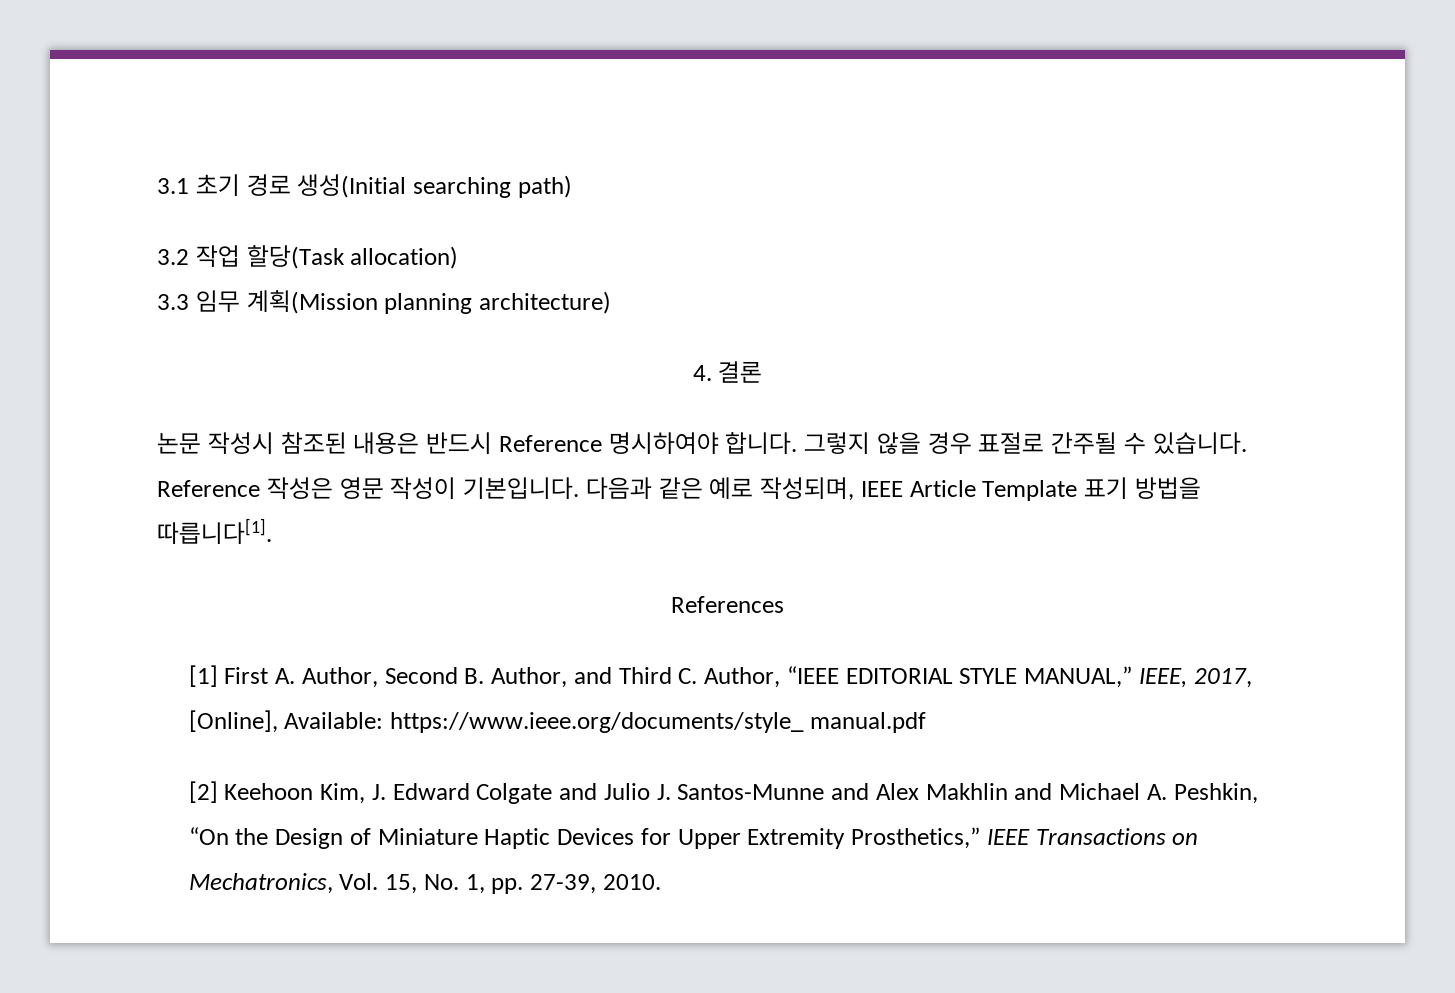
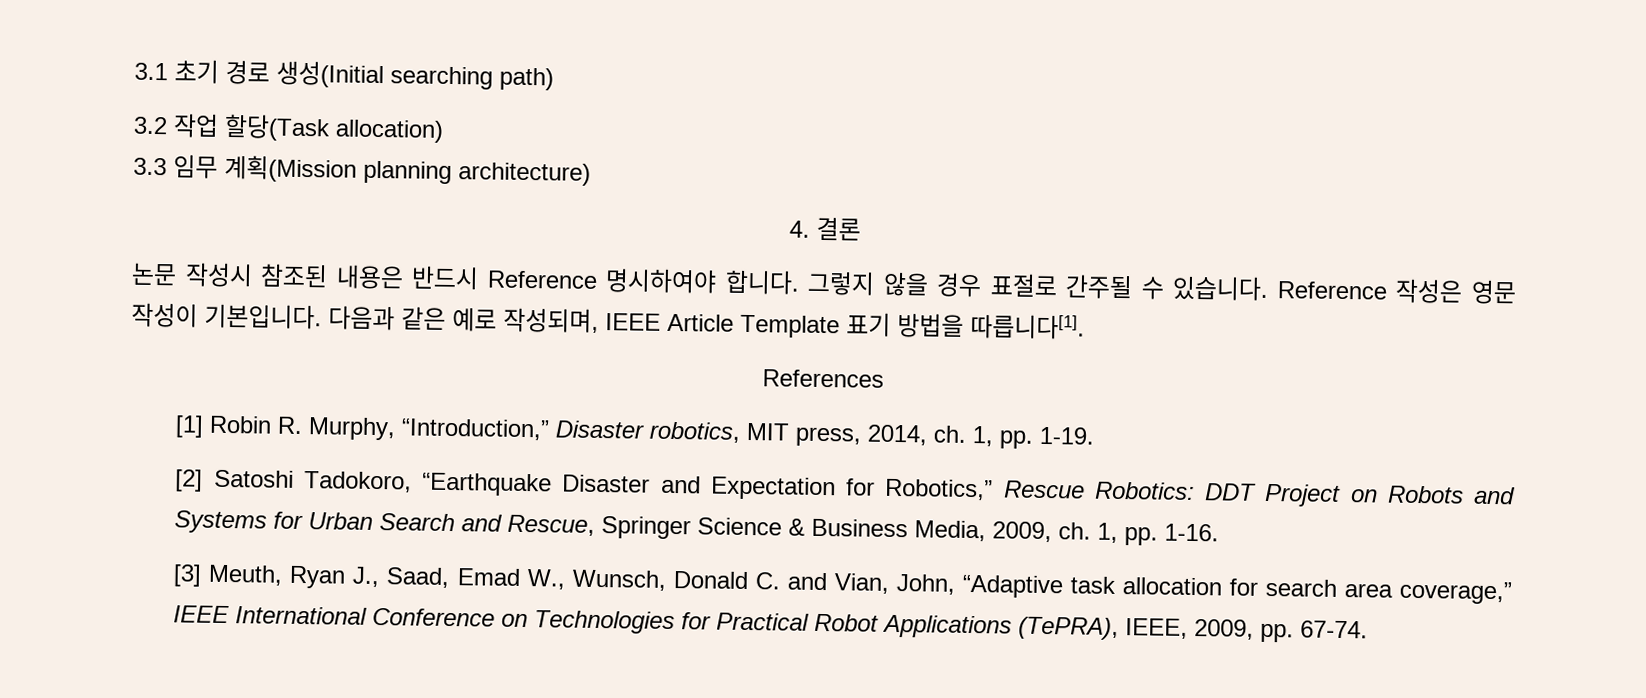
[224,666,1252,688] [188,710,926,733] [188,781,1258,804] [188,827,1199,849] [188,873,661,894] First A. Author, Second B. Author, and Third C. Author, “IEEE EDITORIAL STYLE MANUAL,” IEEE, 2017, [Online], Available: https://www.ieee.org/documents/style_ manual.pdf // [2] Keehoon Kim, J. Edward Colgate and Julio J. Santos-Munne and Alex Makhlin and Michael A. Peshkin, “On the Design of Miniature Haptic Devices for Upper Extremity Prosthetics,” IEEE Transactions on Mechatronics, Vol. 15, No. 1, pp. 27-39, 2010. -> [209,415,1095,449] [175,469,1516,507] [174,510,1220,546] [173,564,1512,605] [173,605,1369,643] Robin R. Murphy, “Introduction,” Disaster robotics, MIT press, 2014, ch. 1, pp. 1-19. // [2] Satoshi Tadokoro, “Earthquake Disaster and Expectation for Robotics,” Rescue Robotics: DDT Project on Robots and Systems for Urban Search and Rescue, Springer Science & Business Media, 2009, ch. 1, pp. 1-16. // [3] Meuth, Ryan J., Saad, Emad W., Wunsch, Donald C. and Vian, John, “Adaptive task allocation for search area coverage,” IEEE International Conference on Technologies for Practical Robot Applications (TePRA), IEEE, 2009, pp. 67-74.

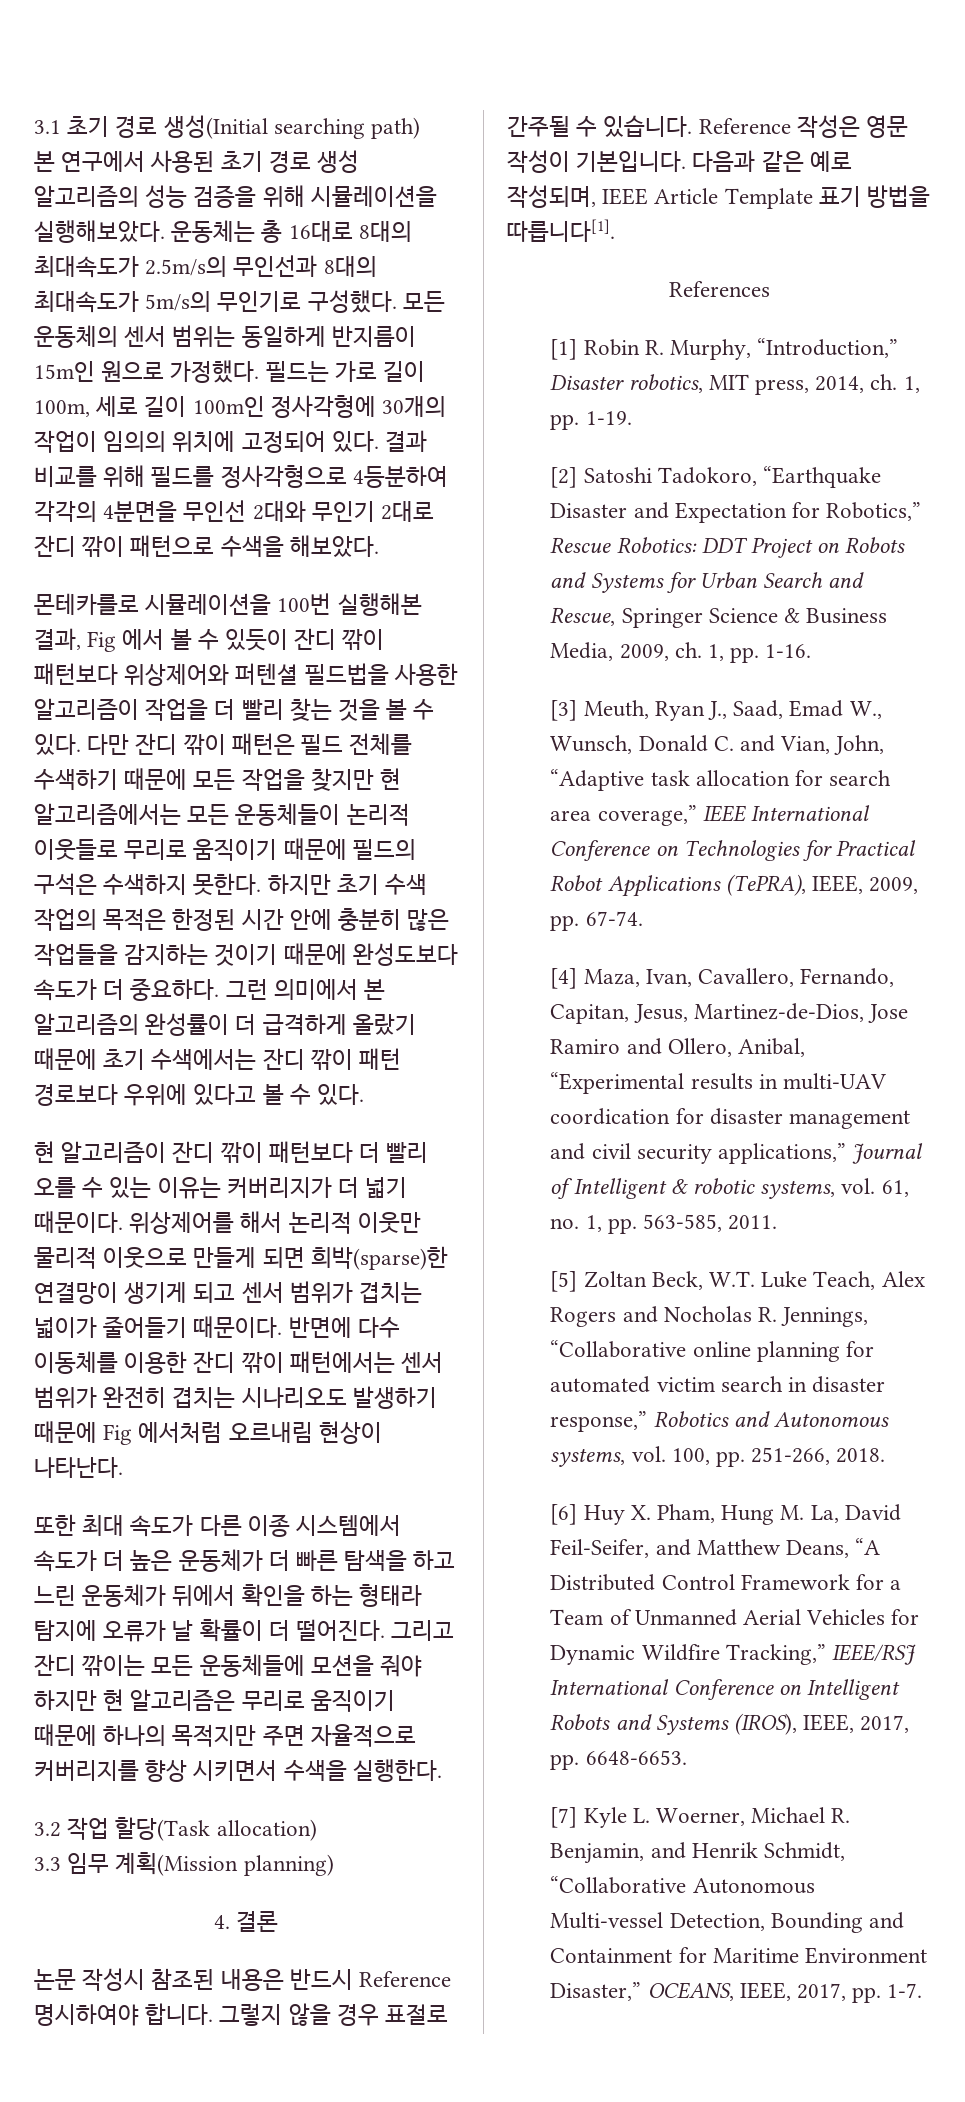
(554, 79) none -> [34,150,360,173] [34,185,437,208] [34,220,412,243] [34,255,377,278] [34,290,445,313] [34,325,416,348] [34,360,426,383] [34,395,447,418] [34,430,428,453] [34,465,448,488] [34,500,435,522] [34,535,379,558] [34,593,422,616] [34,628,385,652] [34,663,458,686] [34,698,435,721] [34,733,413,755] [34,768,402,791] [34,803,410,826] [34,838,416,861] [34,873,428,896] [34,908,450,931] [34,943,458,966] [34,978,386,1001] [34,1013,416,1036] [34,1048,402,1071] [34,1084,365,1106] [34,1141,429,1163] [34,1177,408,1199] [34,1211,421,1234] [34,1246,448,1270] [34,1281,423,1304] [34,1316,400,1338] [34,1351,444,1374] [34,1386,437,1409] [34,1421,382,1445] [34,1457,123,1478] [34,1514,402,1537] [34,1549,456,1572] [34,1584,423,1607] [34,1619,455,1642] [34,1654,423,1677] [34,1689,395,1712] [34,1724,416,1747] [34,1759,442,1782] // 본 연구에서 사용된 초기 경로 생성 알고리즘의 성능 검증을 위해 시뮬레이션을 실행해보았다. 운동체는 총 16대로 8대의 최대속도가 2.5m/s의 무인선과 8대의 최대속도가 5m/s의 무인기로 구성했다. 모든 운동체의 센서 범위는 동일하게 반지름이 15m인 원으로 가정했다. 필드는 가로 길이 100m, 세로 길이 100m인 정사각형에 30개의 작업이 임의의 위치에 고정되어 있다. 결과 비교를 위해 필드를 정사각형으로 4등분하여 각각의 4분면을 무인선 2대와 무인기 2대로 잔디 깎이 패턴으로 수색을 해보았다. // 몬테카를로 시뮬레이션을 100번 실행해본 결과, Fig 에서 볼 수 있듯이 잔디 깎이 패턴보다 위상제어와 퍼텐셜 필드법을 사용한 알고리즘이 작업을 더 빨리 찾는 것을 볼 수 있다. 다만 잔디 깎이 패턴은 필드 전체를 수색하기 때문에 모든 작업을 찾지만 현 알고리즘에서는 모든 운동체들이 논리적 이웃들로 무리로 움직이기 때문에 필드의 구석은 수색하지 못한다. 하지만 초기 수색 작업의 목적은 한정된 시간 안에 충분히 많은 작업들을 감지하는 것이기 때문에 완성도보다 속도가 더 중요하다. 그런 의미에서 본 알고리즘의 완성률이 더 급격하게 올랐기 때문에 초기 수색에서는 잔디 깎이 패턴 경로보다 우위에 있다고 볼 수 있다. // 현 알고리즘이 잔디 깎이 패턴보다 더 빨리 오를 수 있는 이유는 커버리지가 더 넓기 때문이다. 위상제어를 해서 논리적 이웃만 물리적 이웃으로 만들게 되면 희박(sparse)한 연결망이 생기게 되고 센서 범위가 겹치는 넓이가 줄어들기 때문이다. 반면에 다수 이동체를 이용한 잔디 깎이 패턴에서는 센서 범위가 완전히 겹치는 시나리오도 발생하기 때문에 Fig 에서처럼 오르내림 현상이 나타난다. // 또한 최대 속도가 다른 이종 시스템에서 속도가 더 높은 운동체가 더 빠른 탐색을 하고 느린 운동체가 뒤에서 확인을 하는 형태라 탐지에 오류가 날 확률이 더 떨어진다. 그리고 잔디 깎이는 모든 운동체들에 모션을 줘야 하지만 현 알고리즘은 무리로 움직이기 때문에 하나의 목적지만 주면 자율적으로 커버리지를 향상 시키면서 수색을 실행한다.
[363,160,591,186] planning architecture) -> [243,1854,334,1876] planning)
(1369, 629) none -> [550,968,895,989] [550,1003,908,1024] [550,1038,805,1057] [550,1072,886,1094] [550,1108,910,1129] [550,1143,924,1164] [550,1178,909,1199] [550,1214,778,1234] [550,1271,925,1292] [550,1306,869,1327] [550,1340,874,1362] [550,1376,886,1393] [550,1411,889,1432] [550,1446,886,1467] [550,1504,901,1525] [550,1538,881,1558] [550,1574,902,1591] [550,1609,920,1626] [550,1644,916,1665] [550,1679,900,1700] [550,1713,910,1735] [550,1750,687,1770] [550,1807,851,1828] [550,1842,845,1864] [550,1876,815,1894] [550,1912,904,1933] [550,1947,927,1964] [550,1982,923,2003] // [4] Maza, Ivan, Cavallero, Fernando, Capitan, Jesus, Martinez-de-Dios, Jose Ramiro and Ollero, Anibal, “Experimental results in multi-UAV coordication for disaster management and civil security applications,” Journal of Intelligent & robotic systems, vol. 61, no. 1, pp. 563-585, 2011. // [5] Zoltan Beck, W.T. Luke Teach, Alex Rogers and Nocholas R. Jennings, “Collaborative online planning for automated victim search in disaster response,” Robotics and Autonomous systems, vol. 100, pp. 251-266, 2018. // [6] Huy X. Pham, Hung M. La, David Feil-Seifer, and Matthew Deans, “A Distributed Control Framework for a Team of Unmanned Aerial Vehicles for Dynamic Wildfire Tracking,” IEEE/RSJ International Conference on Intelligent Robots and Systems (IROS), IEEE, 2017, pp. 6648-6653. // [7] Kyle L. Woerner, Michael R. Benjamin, and Henrik Schmidt, “Collaborative Autonomous Multi-vessel Detection, Bounding and Containment for Maritime Environment Disaster,” OCEANS, IEEE, 2017, pp. 1-7.

